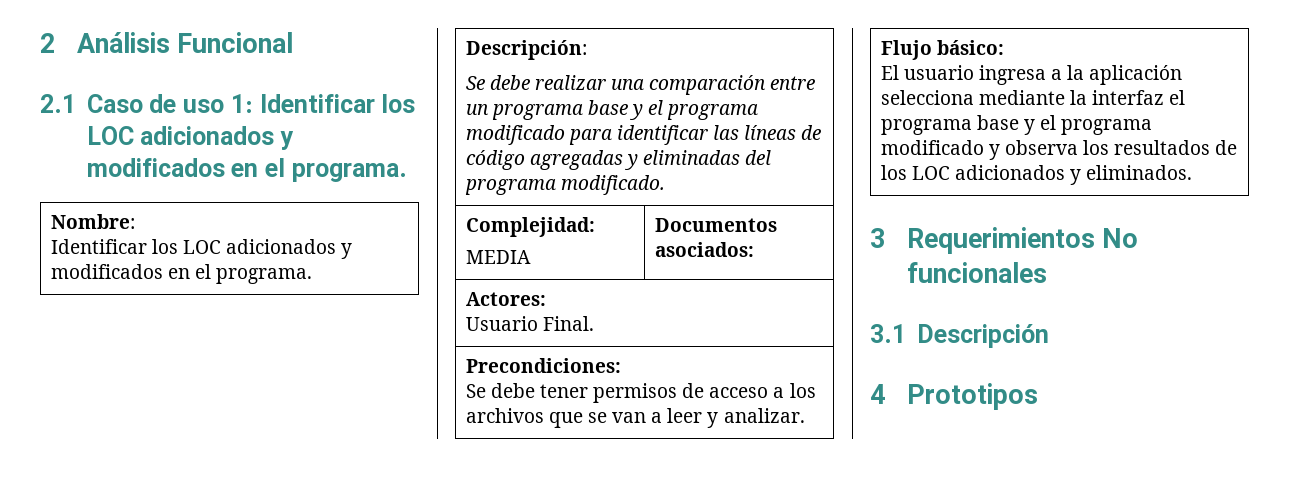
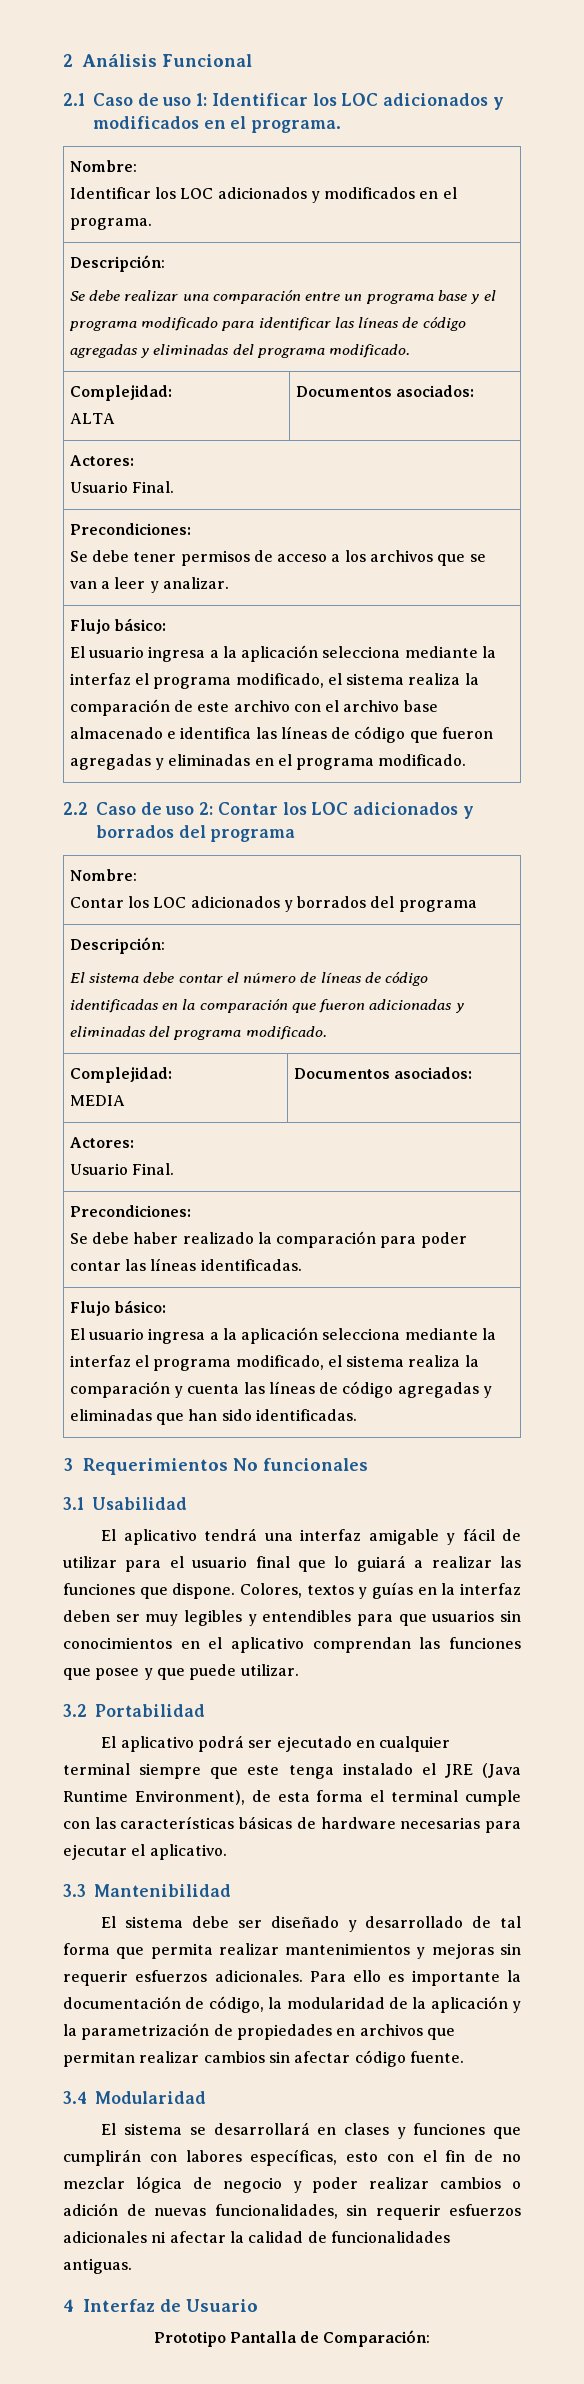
[465,250,531,264] MEDIA -> [69,413,115,424] ALTA
[976,115,1153,135] [880,140,1238,160] [880,165,1193,185] base y el programa modificado y observa los resultados de los LOC adicionados y eliminados. -> [235,673,479,688] [69,699,438,716] [69,726,494,743] [69,754,467,770] [63,802,474,819] [96,825,296,842] [69,869,137,881] [69,896,477,912] [69,937,165,954] [69,972,429,986] [69,999,464,1013] [69,1026,327,1040] [69,1067,172,1083] [69,1095,125,1106] [293,1067,472,1079] [69,1137,134,1148] [69,1163,174,1175] [69,1205,191,1217] [69,1231,467,1248] [69,1258,302,1271] [69,1300,166,1316] [69,1327,497,1344] [69,1355,479,1371] [69,1381,493,1398] [69,1409,357,1425] modificado, el sistema realiza la comparación de este archivo con el archivo base almacenado e identifica las líneas de código que fueron agregadas y eliminadas en el programa modificado. // 2.2 Caso de uso 2: Contar los LOC adicionados y borrados del programa // Nombre: // Contar los LOC adicionados y borrados del programa // Descripción: // El sistema debe contar el número de líneas de código identificadas en la comparación que fueron adicionadas y eliminadas del programa modificado. // Complejidad: // MEDIA | Documentos asociados: // Actores: // Usuario Final. // Precondiciones: // Se debe haber realizado la comparación para poder contar las líneas identificadas. // Flujo básico: // El usuario ingresa a la aplicación selecciona mediante la interfaz el programa modificado, el sistema realiza la comparación y cuenta las líneas de código agregadas y eliminadas que han sido identificadas.
[916,324,1049,348] [870,383,1038,410] Descripción // 4 Prototipos -> [92,1497,187,1510] [101,1528,521,1545] [63,1555,521,1572] [63,1582,521,1599] [63,1610,521,1626] [63,1637,522,1653] [63,1664,299,1680] [63,1704,205,1717] [101,1735,451,1752] [63,1763,521,1779] [63,1790,521,1806] [63,1816,521,1833] [63,1844,227,1860] [63,1884,231,1897] [101,1916,521,1932] [63,1943,521,1959] [63,1970,521,1986] [63,1996,521,2013] [63,2023,455,2040] [63,2050,464,2067] [63,2091,206,2104] [101,2122,521,2139] [63,2149,521,2166] [63,2176,521,2193] [63,2203,521,2220] [63,2231,450,2243] [63,2258,132,2274] [63,2299,258,2312] [153,2330,431,2347] Usabilidad // El aplicativo tendrá una interfaz amigable y fácil de utilizar para el usuario final que lo guiará a realizar las funciones que dispone. Colores, textos y guías en la interfaz deben ser muy legibles y entendibles para que usuarios sin conocimientos en el aplicativo comprendan las funciones que posee y que puede utilizar. // 3.2 Portabilidad // El aplicativo podrá ser ejecutado en cualquier terminal siempre que este tenga instalado el JRE (Java Runtime Environment), de esta forma el terminal cumple con las características básicas de hardware necesarias para ejecutar el aplicativo. // 3.3 Mantenibilidad // El sistema debe ser diseñado y desarrollado de tal forma que permita realizar mantenimientos y mejoras sin requerir esfuerzos adicionales. Para ello es importante la documentación de código, la modularidad de la aplicación y la parametrización de propiedades en archivos que permitan realizar cambios sin afectar código fuente. // 3.4 Modularidad // El sistema se desarrollará en clases y funciones que cumplirán con labores específicas, esto con el fin de no mezclar lógica de negocio y poder realizar cambios o adición de nuevas funcionalidades, sin requerir esfuerzos adicionales ni afectar la calidad de funcionalidades antiguas. // 4 Interfaz de Usuario // Prototipo Pantalla de Comparación:

